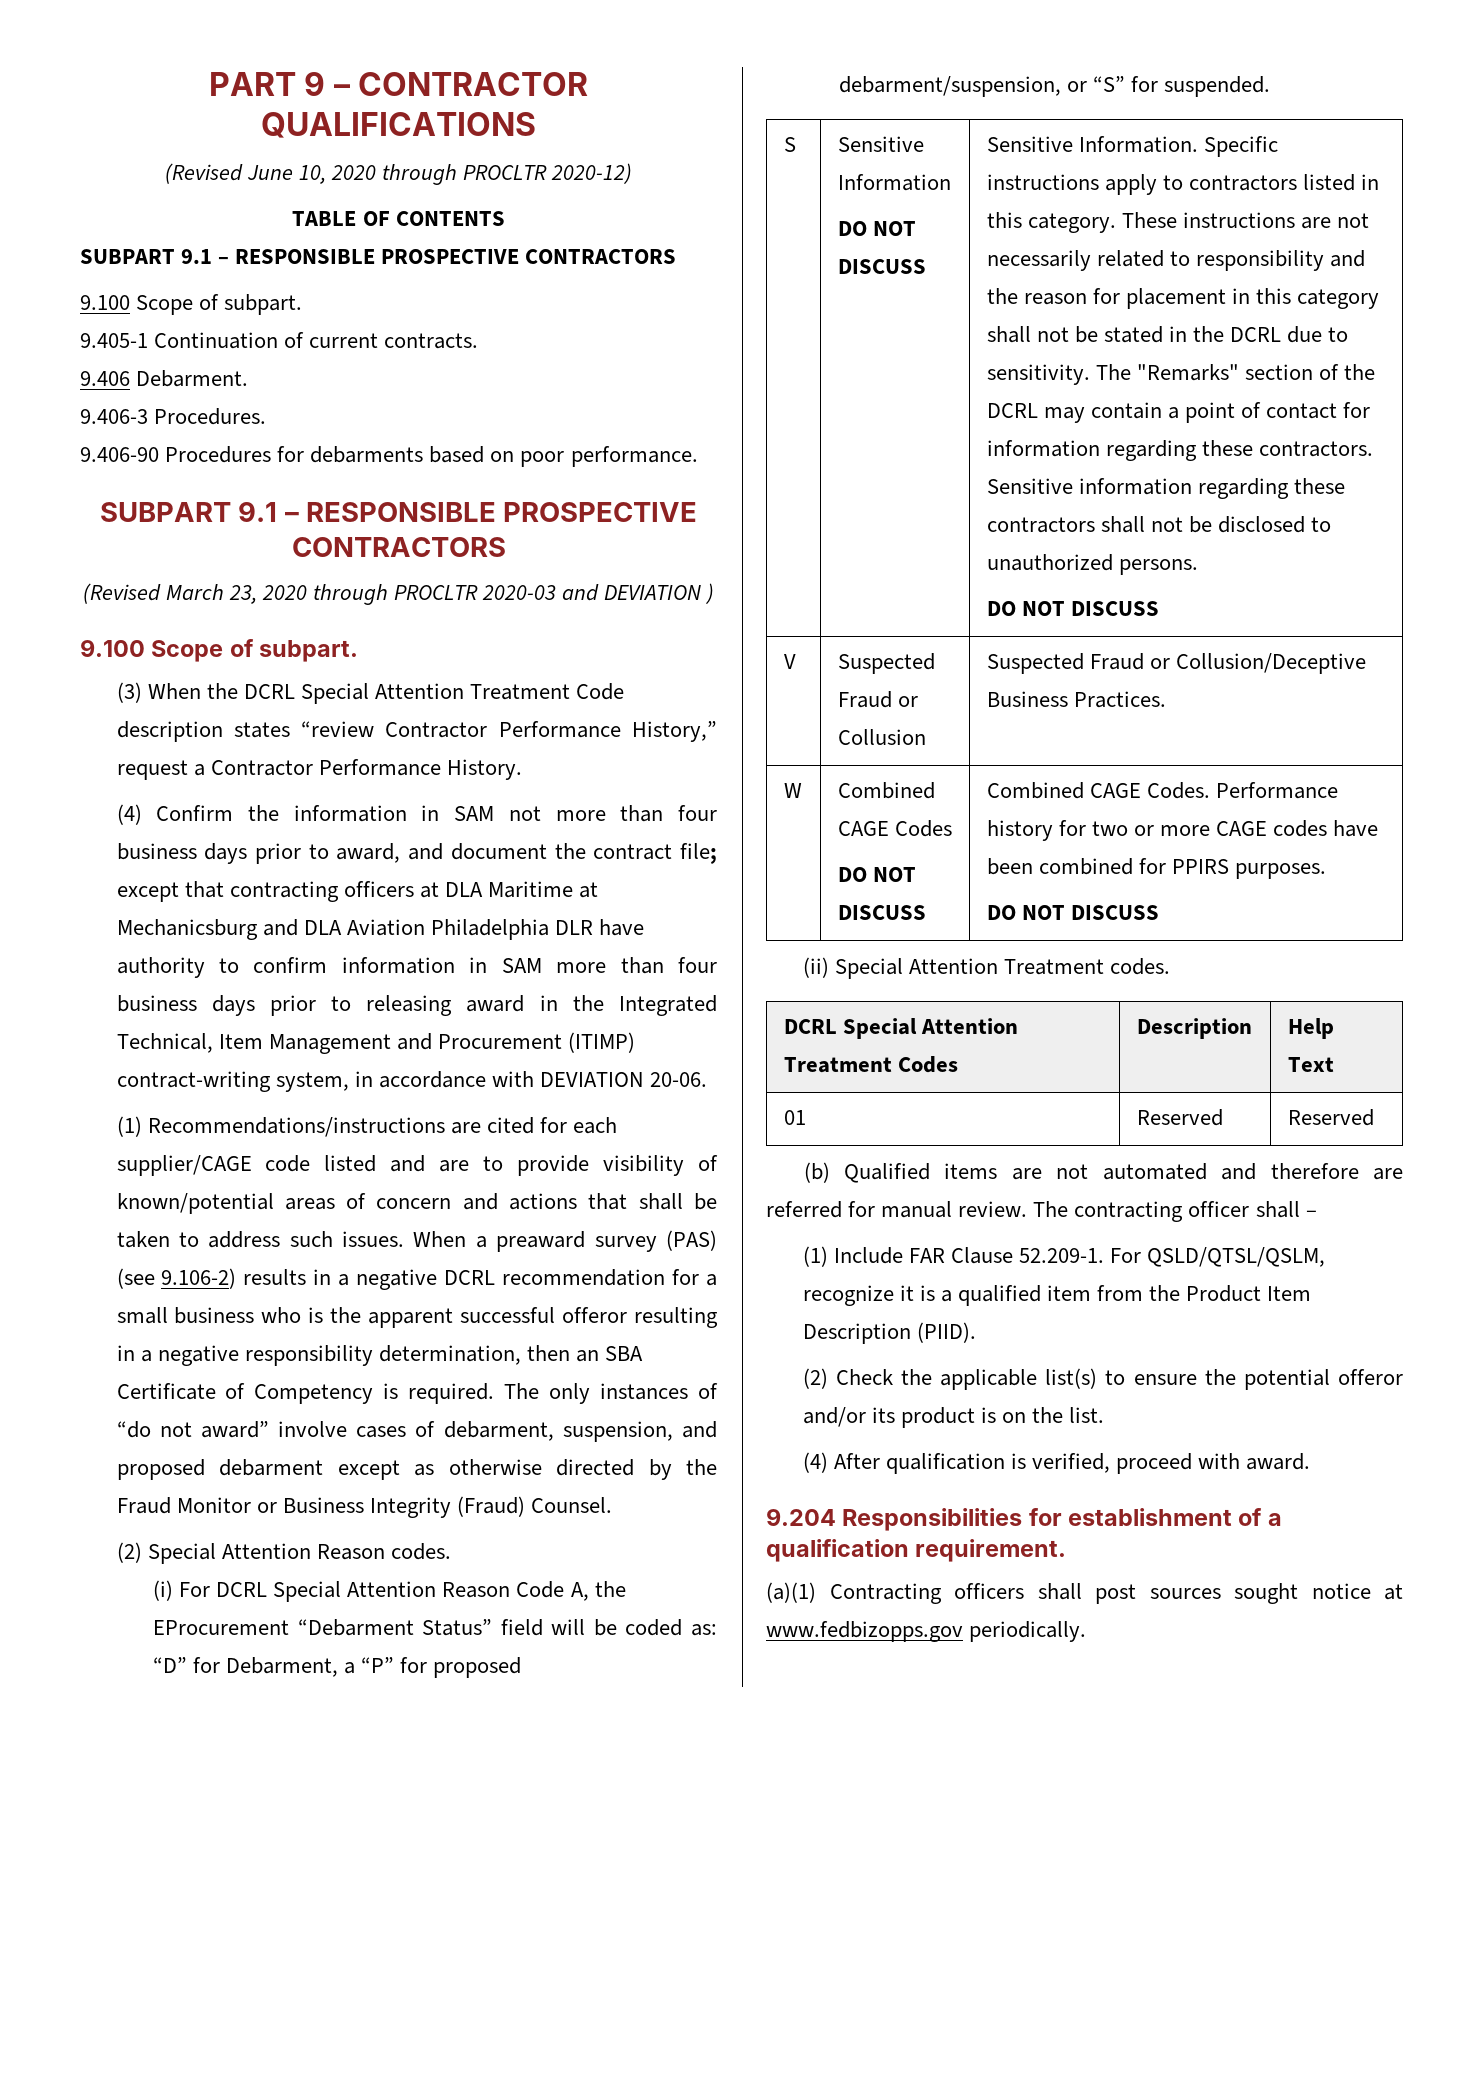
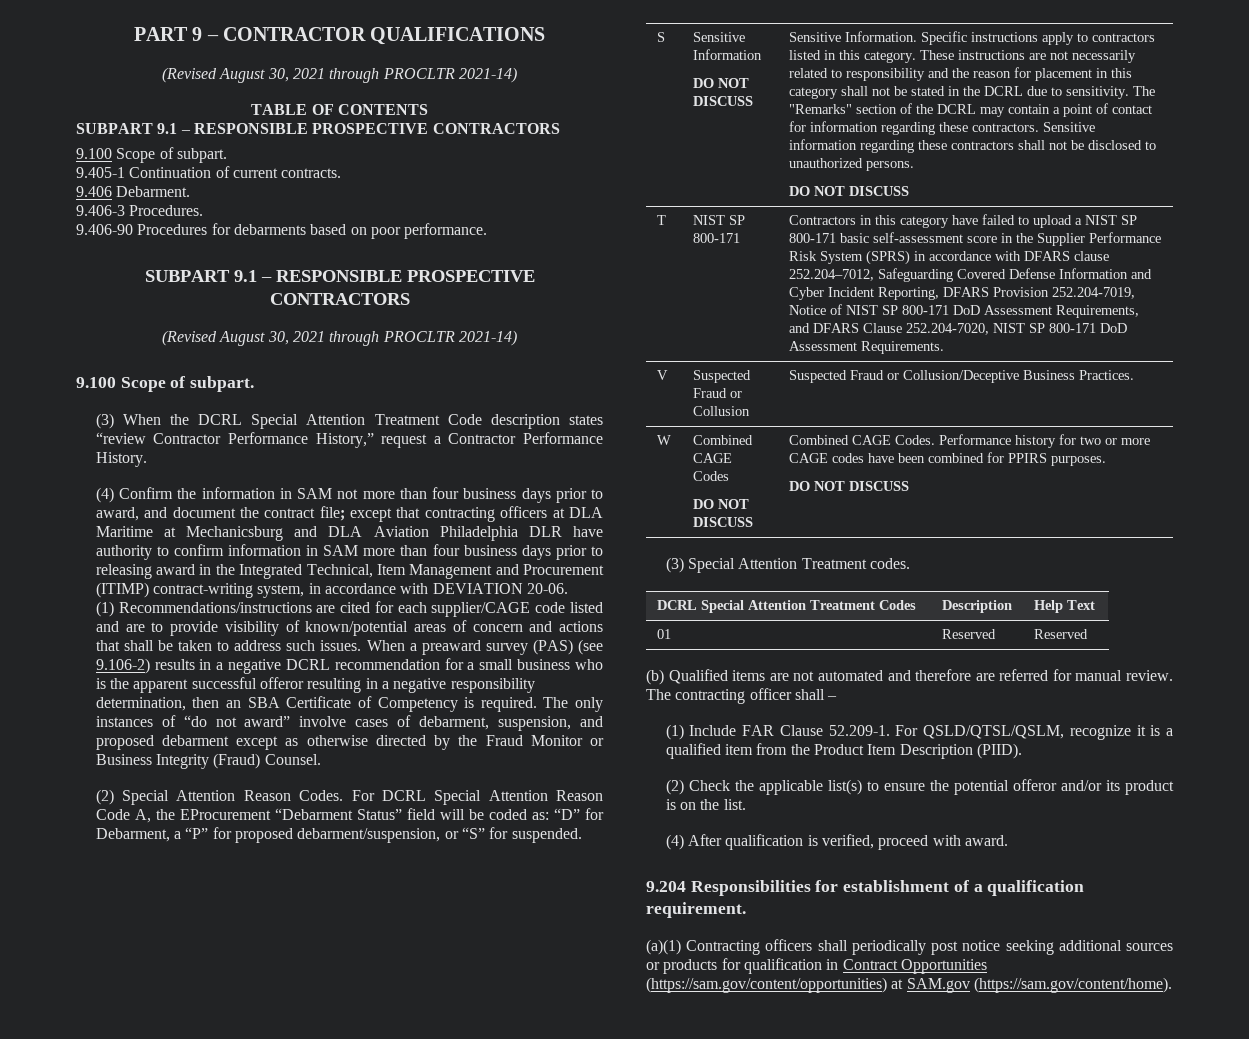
[246,163,633,185] June 10, 2020 through PROCLTR 2020-12) -> [219,67,517,83] August 30, 2021 through PROCLTR 2021-14)
[165,583,715,605] March 23, 2020 through PROCLTR 2020-03 and DEVIATION ) -> [219,330,517,346] August 30, 2021 through PROCLTR 2021-14)
[390,1543,451,1560] [153,1580,174,1601] codes. // (i) -> [299,790,344,801] Codes.
(1159, 608) none -> [656,215,666,225] [692,215,745,225] [692,233,740,243] [788,214,1137,228] [788,232,1161,246] [788,250,1109,265] [788,268,1152,282] [788,287,1135,300] [788,304,1139,318] [788,323,1127,335] [788,341,944,354] // T | NIST SP 800-171 | Contractors in this category have failed to upload a NIST SP 800-171 basic self-assessment score in the Supplier Performance Risk System (SPRS) in accordance with DFARS clause 252.204–7012, Safeguarding Covered Defense Information and Cyber Incident Reporting, DFARS Provision 252.204-7019, Notice of NIST SP 800-171 DoD Assessment Requirements, and DFARS Clause 252.204-7020, NIST SP 800-171 DoD Assessment Requirements.
[802,957,829,978] (ii) -> [665,557,684,573] (3)
[1095,1583,1403,1604] [766,1621,1087,1642] post sources sought notice at www.fedbizopps.gov periodically. -> [851,940,1173,955] [646,958,987,974] [646,977,1172,993] periodically post notice seeking additional sources or products for qualification in Contract Opportunities (https://sam.gov/content/opportunities) at SAM.gov (https://sam.gov/content/home).

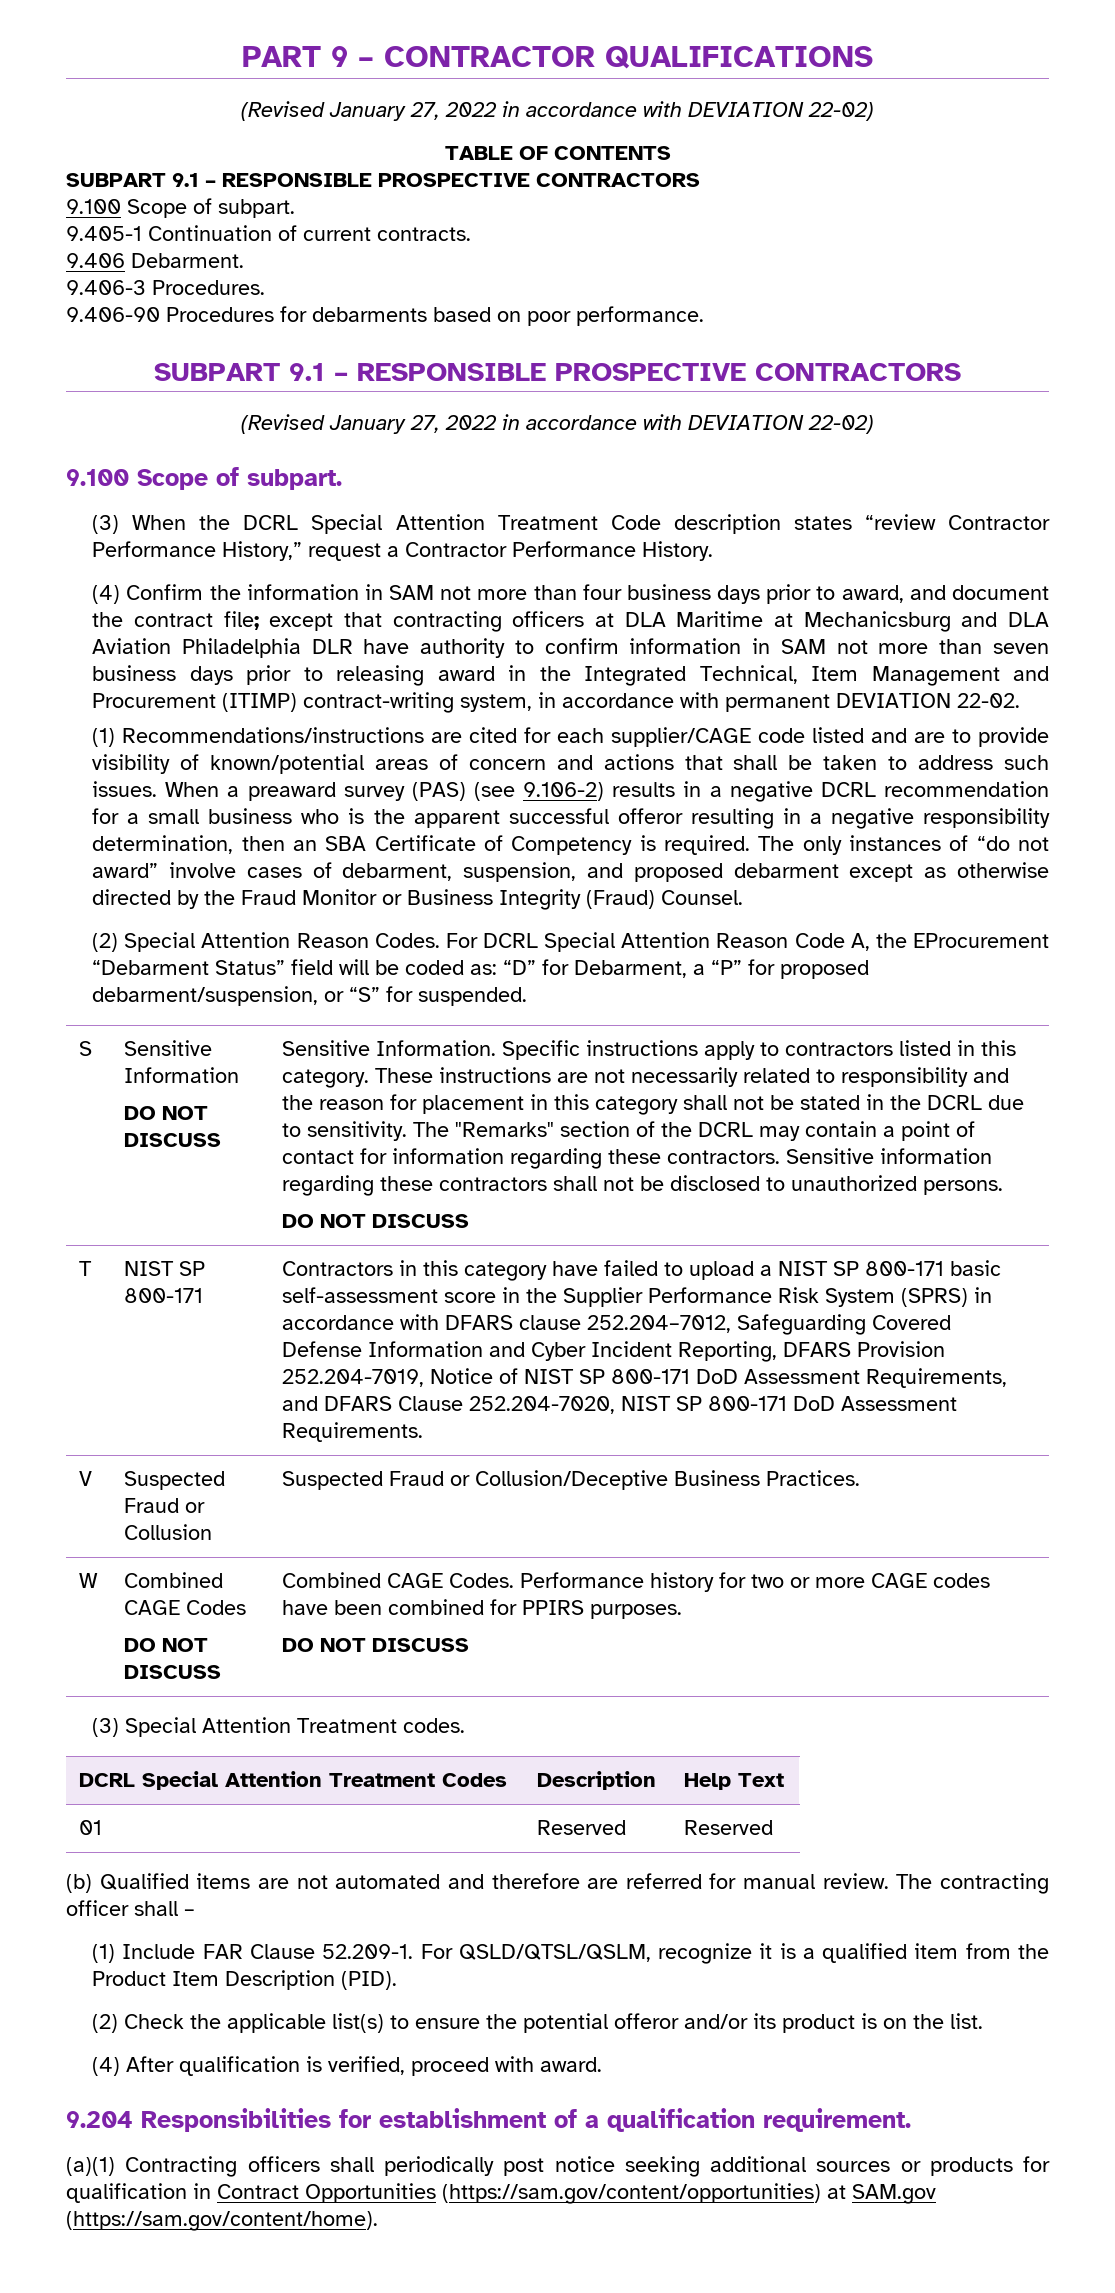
[219,67,517,83] August 30, 2021 through PROCLTR 2021-14) -> [329,101,874,121] January 27, 2022 in accordance with DEVIATION 22-02)
[219,330,517,346] August 30, 2021 through PROCLTR 2021-14) -> [329,414,874,434] January 27, 2022 in accordance with DEVIATION 22-02)
[363,544,460,556] more than four -> [836,639,1049,654] not more than seven
[432,583,568,594] DEVIATION 20-06. -> [725,693,1021,712] permanent DEVIATION 22-02.
[976,743,1022,759] (PIID). -> [341,1971,398,1990] (PID).

